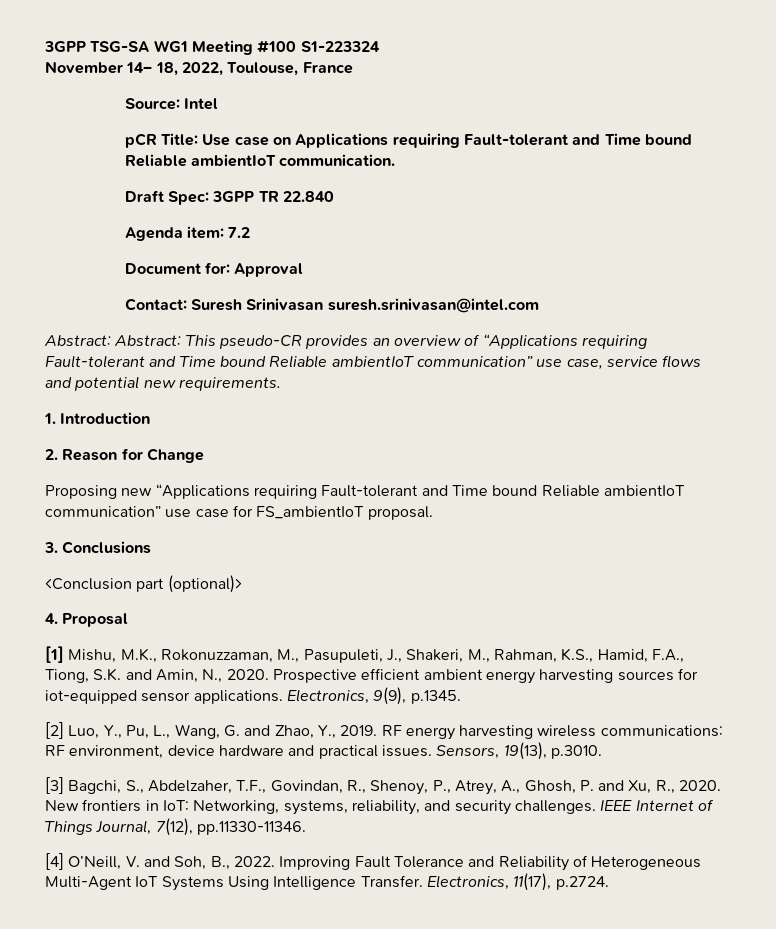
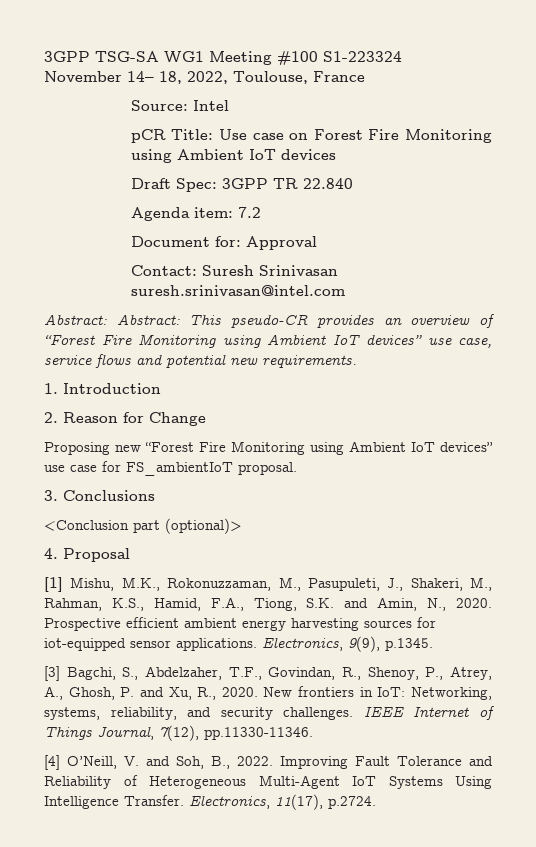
[295,133,693,148] [124,154,396,167] Applications requiring Fault-tolerant and Time bound Reliable ambientIoT communication. -> [313,129,492,143] [130,149,336,163] Forest Fire Monitoring using Ambient IoT devices
[482,334,647,349] [45,355,533,368] “Applications requiring Fault-tolerant and Time bound Reliable ambientIoT communication” -> [44,334,422,348] “Forest Fire Monitoring using Ambient IoT devices”
[155,484,685,499] [45,506,161,517] “Applications requiring Fault-tolerant and Time bound Reliable ambientIoT communication” -> [145,441,493,455] “Forest Fire Monitoring using Ambient IoT devices”
[45,722,723,740] [45,742,602,760] // [2] Luo, Y., Pu, L., Wang, G. and Zhao, Y., 2019. RF energy harvesting wireless communications: RF environment, device hardware and practical issues. Sensors, 19(13), p.3010. -> (433, 644) none

